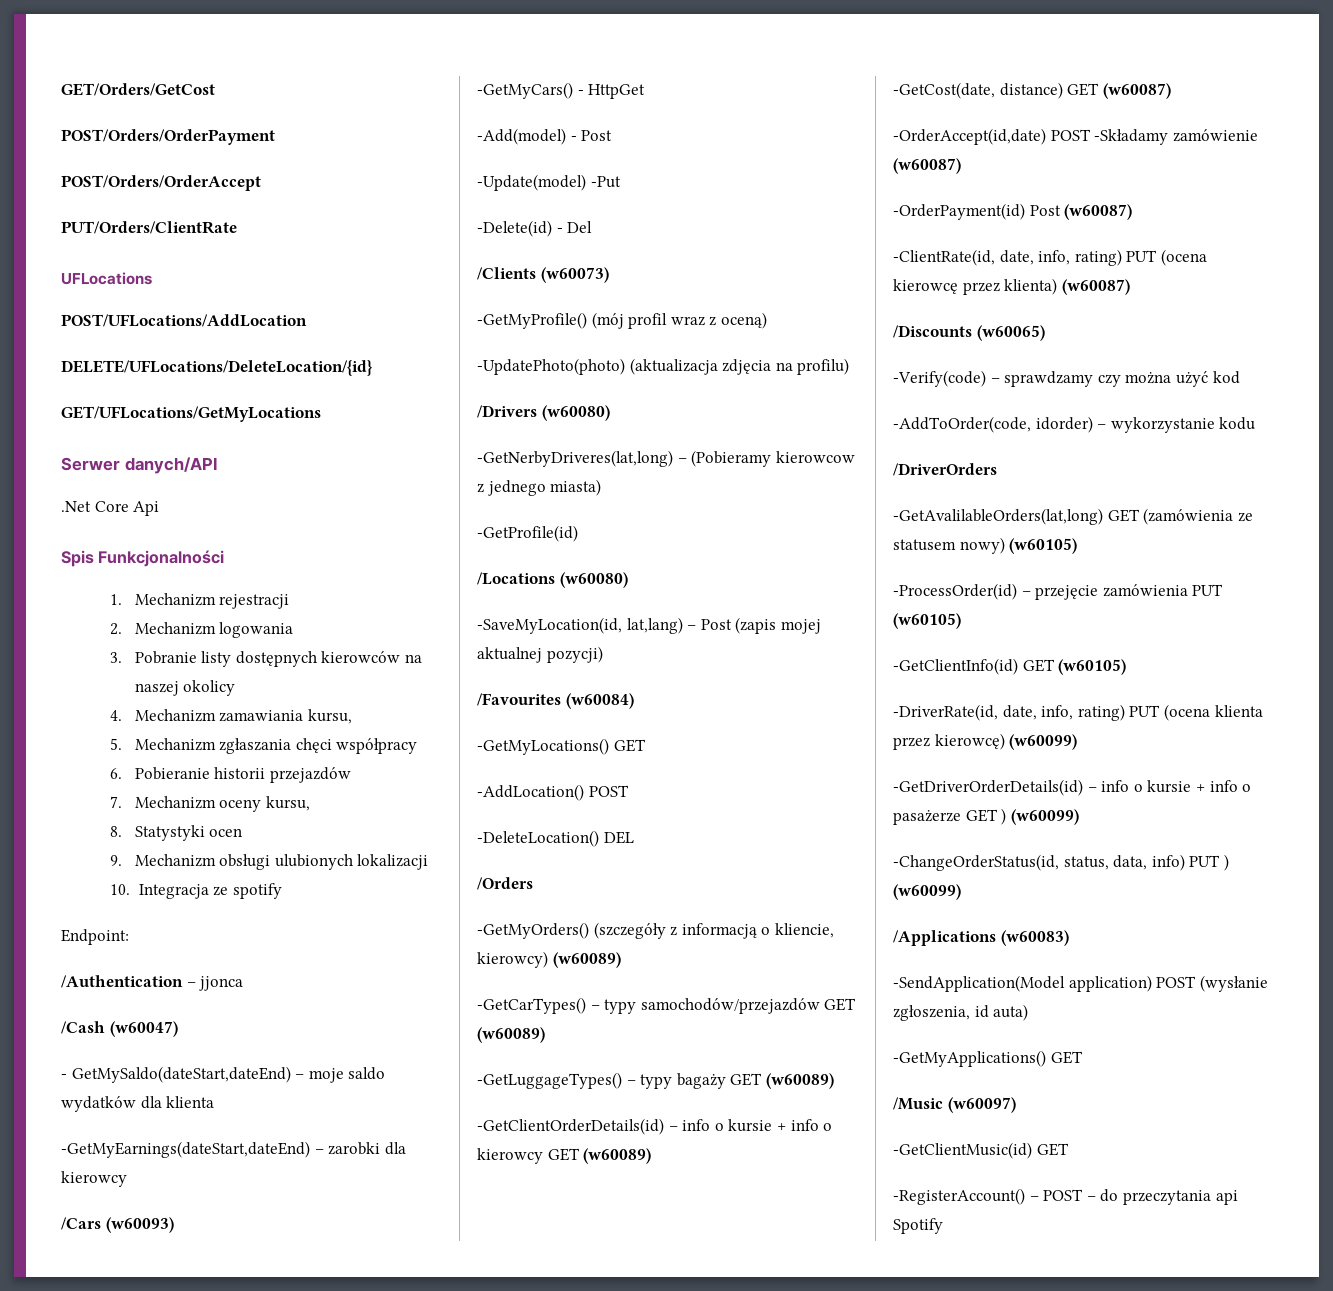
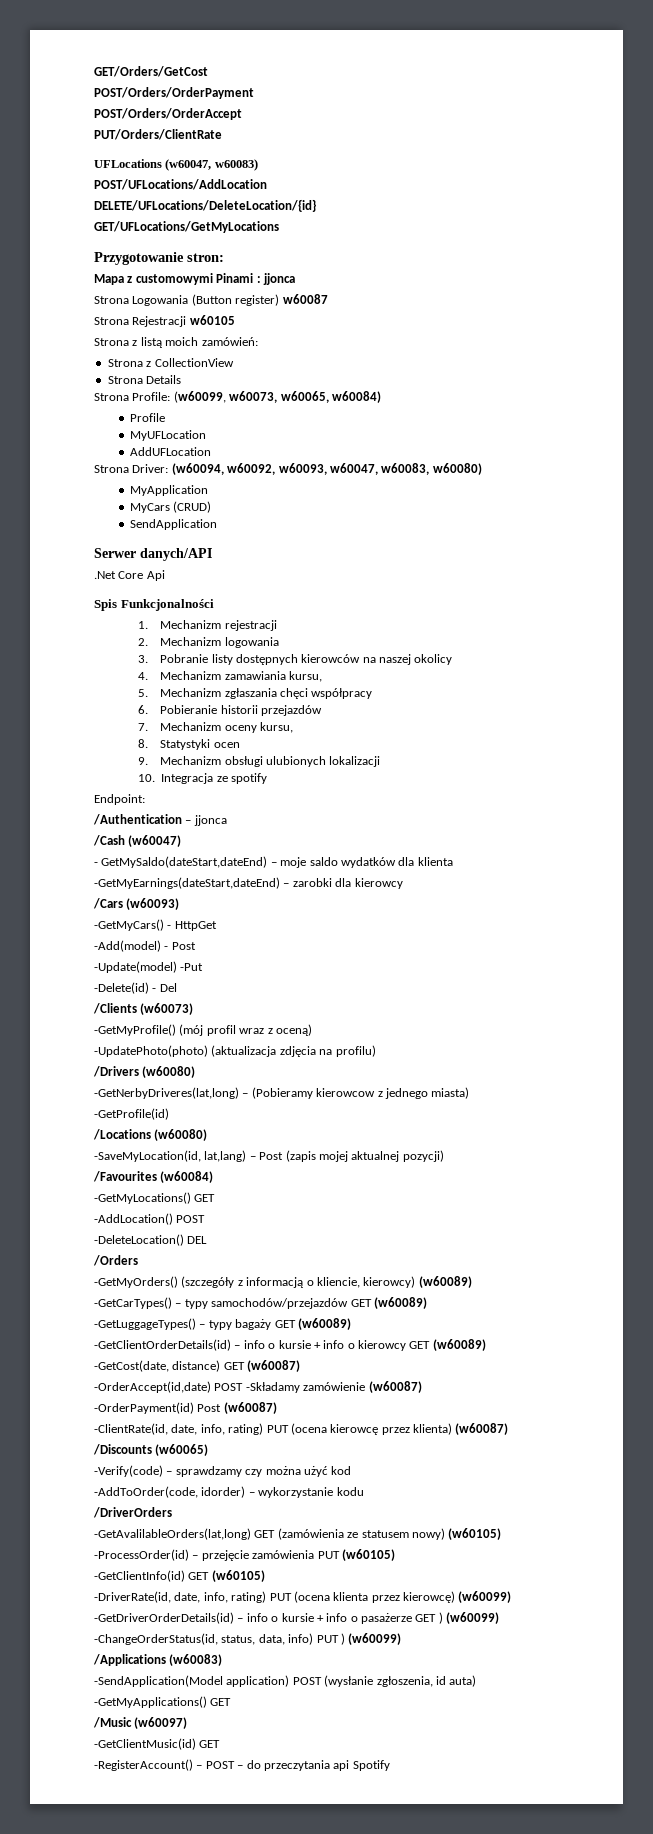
(152, 278) none -> [165,159,258,171] (w60047, w60083)
(321, 414) none -> [94,252,224,265] [94,273,295,285] [94,294,328,306] [94,315,235,327] [94,337,258,348] [107,358,234,367] [107,375,182,384] [94,391,381,403] [129,413,165,422] [129,430,206,441] [129,447,211,456] [94,463,482,475] [129,485,208,496] [129,501,212,513] [129,519,217,530] // Przygotowanie stron: // Mapa z customowymi Pinami : jjonca // Strona Logowania (Button register) w60087 // Strona Rejestracji w60105 // Strona z listą moich zamówień: // Strona z CollectionView // Strona Details // Strona Profile: (w60099, w60073, w60065, w60084) // Profile // MyUFLocation // AddUFLocation // Strona Driver: (w60094, w60092, w60093, w60047, w60083, w60080) // MyApplication // MyCars (CRUD) // SendApplication

